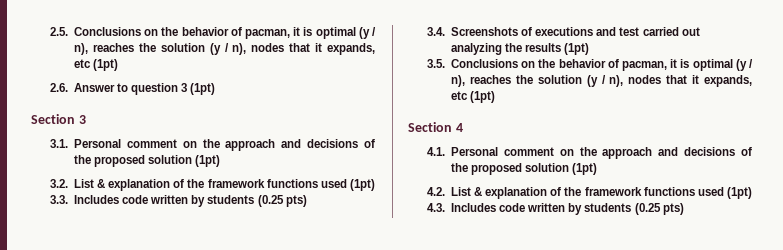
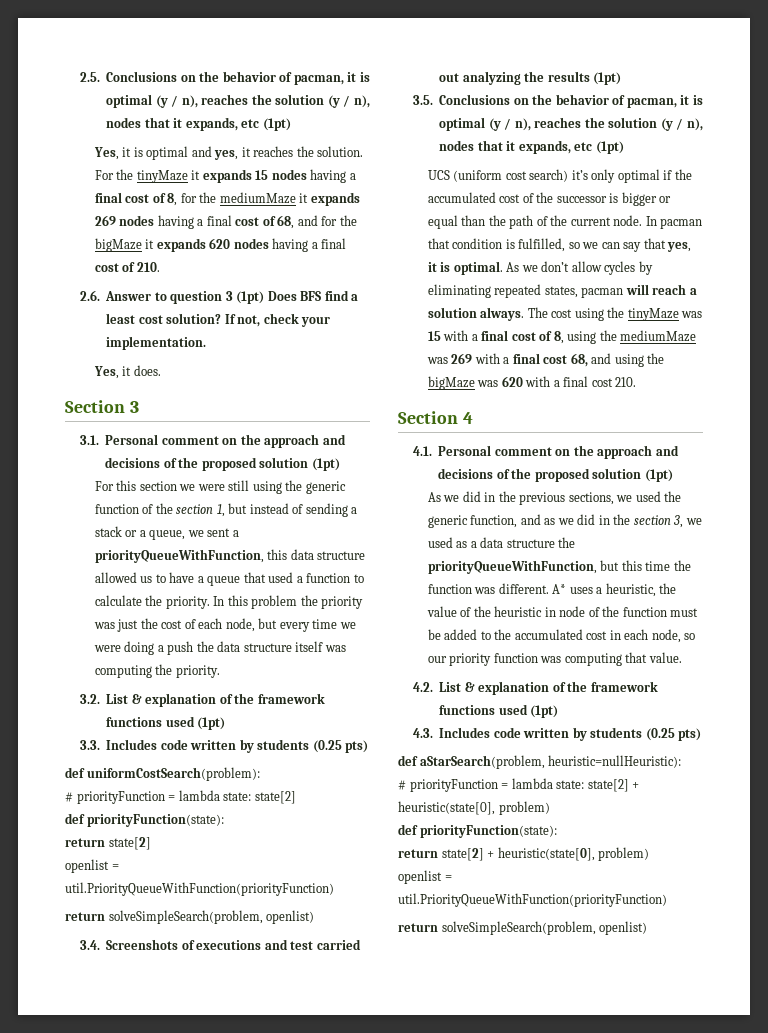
(119, 65) none -> [93,146,364,160] [94,169,356,183] [94,192,360,206] [94,215,357,229] [94,238,347,252] [94,262,160,272] // Yes, it is optimal and yes, it reaches the solution. For the tinyMaze it expands 15 nodes having a final cost of 8, for the mediumMaze it expands 269 nodes having a final cost of 68, and for the bigMaze it expands 620 nodes having a final cost of 210.
(216, 89) none -> [267,290,359,301] [106,313,331,327] [106,336,207,350] [93,365,161,379] Does BFS find a least cost solution? If not, check your implementation. // Yes, it does.
(221, 161) none -> [94,480,346,494] [94,503,358,517] [94,526,239,540] [94,549,366,563] [94,572,364,586] [94,595,364,609] [93,618,356,632] [93,641,346,655] [94,664,220,678] // For this section we were still using the generic function of the section 1, but instead of sending a stack or a queue, we sent a priorityQueueWithFunction, this data structure allowed us to have a queue that used a function to calculate the priority. In this problem the priority was just the cost of each node, but every time we were doing a push the data structure itself was computing the priority.
(307, 201) none -> [65,767,260,781] [65,790,296,804] [65,813,224,827] [65,837,151,850] [65,859,119,873] [65,882,334,896] [65,910,315,924] // def uniformCostSearch(problem): // # priorityFunction = lambda state: state[2] // def priorityFunction(state): // return state[2] // openlist = util.PriorityQueueWithFunction(priorityFunction) // return solveSimpleSearch(problem, openlist)
(496, 97) none -> [427,169,692,183] [427,192,672,206] [427,215,703,229] [427,238,692,252] [427,261,653,275] [427,284,697,298] [427,307,703,321] [427,330,697,344] [426,353,665,367] [427,376,637,390] // UCS (uniform cost search) it’s only optimal if the accumulated cost of the successor is bigger or equal than the path of the current node. In pacman that condition is fulfilled, so we can say that yes, it is optimal. As we don’t allow cycles by eliminating repeated states, pacman will reach a solution always. The cost using the tinyMaze was 15 with a final cost of 8, using the mediumMaze was 269 with a final cost 68, and using the bigMaze was 620 with a final cost 210.
(598, 169) none -> [427,491,682,505] [427,514,702,528] [427,537,576,548] [427,560,691,574] [427,583,677,597] [426,606,699,617] [427,629,696,643] [427,652,682,666] // As we did in the previous sections, we used the generic function, and as we did in the section 3, we used as a data structure the priorityQueueWithFunction, but this time the function was different. A* uses a heuristic, the value of the heuristic in node of the function must be added to the accumulated cost in each node, so our priority function was computing that value.
(684, 209) none -> [398,755,682,769] [398,778,640,792] [398,801,550,815] [398,824,557,838] [398,847,650,861] [398,870,452,884] [398,893,667,907] [398,921,648,935] // def aStarSearch(problem, heuristic=nullHeuristic): // # priorityFunction = lambda state: state[2] + heuristic(state[0], problem) // def priorityFunction(state): // return state[2] + heuristic(state[0], problem) // openlist = util.PriorityQueueWithFunction(priorityFunction) // return solveSimpleSearch(problem, openlist)

